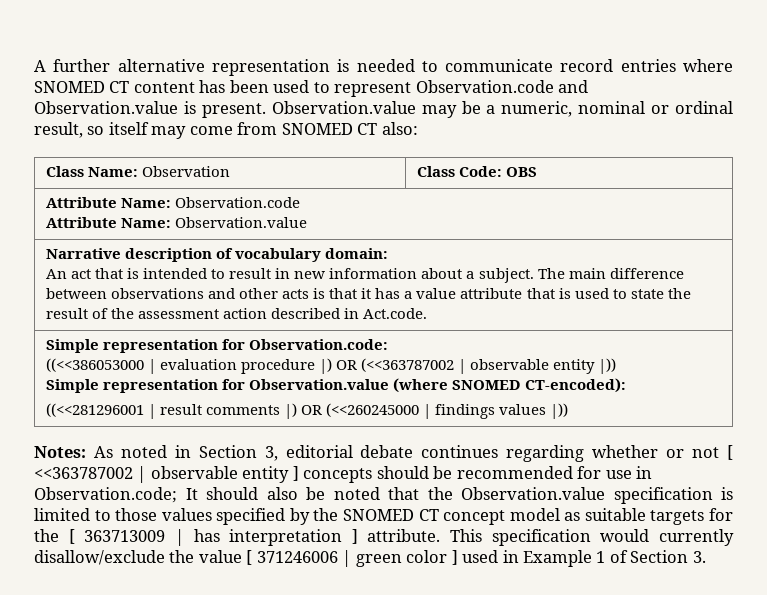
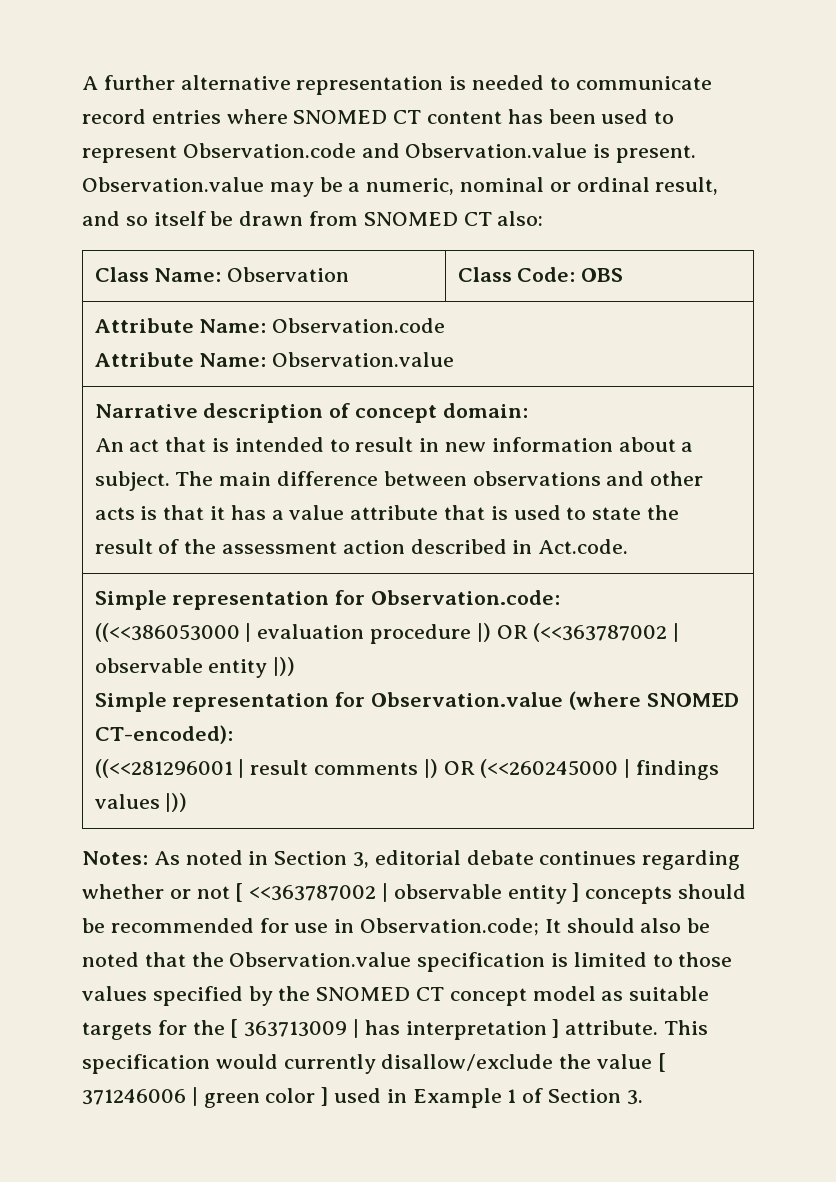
(83, 130) none -> [82,211,120,226] and
[151,126,233,139] may come -> [210,211,304,226] be drawn
[235,248,322,262] vocabulary -> [354,405,437,423] concept

